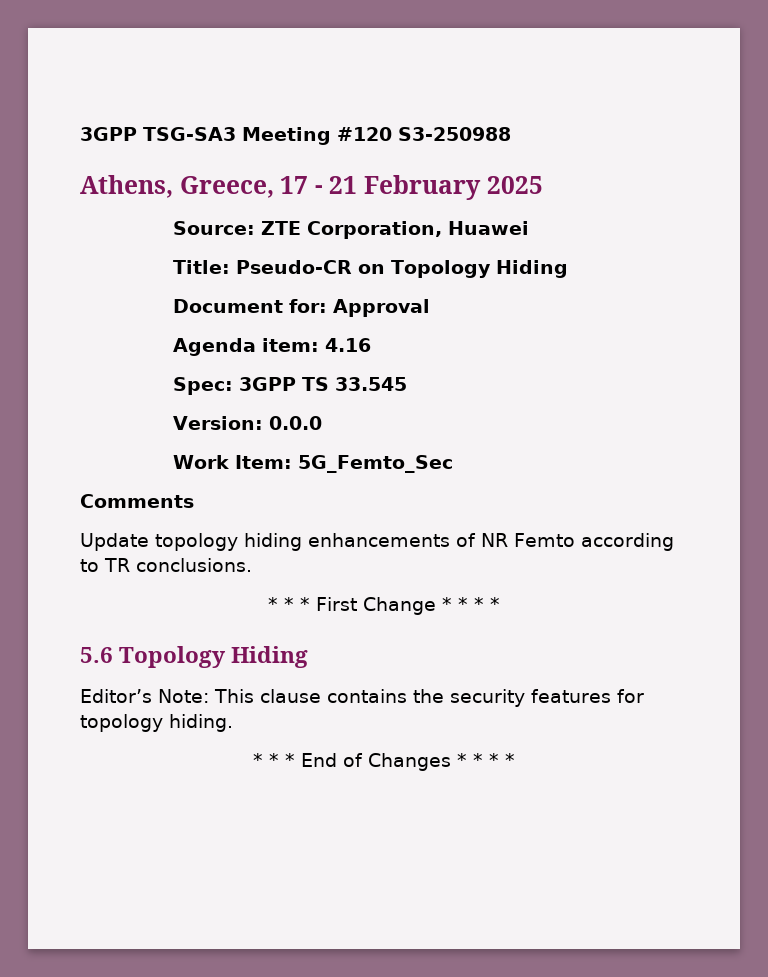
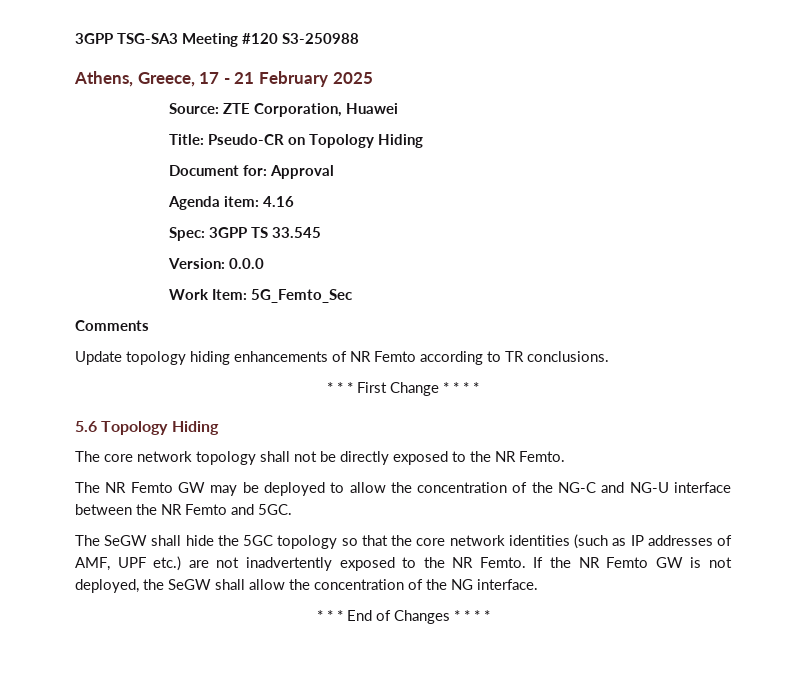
[80,689,644,707] [80,714,233,732] Editor’s Note: This clause contains the security features for topology hiding. -> [75,451,565,465] [75,482,731,496] [75,504,292,515] [75,534,733,549] [75,556,732,571] [75,579,538,593] The core network topology shall not be directly exposed to the NR Femto. // The NR Femto GW may be deployed to allow the concentration of the NG-C and NG-U interface between the NR Femto and 5GC. // The SeGW shall hide the 5GC topology so that the core network identities (such as IP addresses of AMF, UPF etc.) are not inadvertently exposed to the NR Femto. If the NR Femto GW is not deployed, the SeGW shall allow the concentration of the NG interface.

